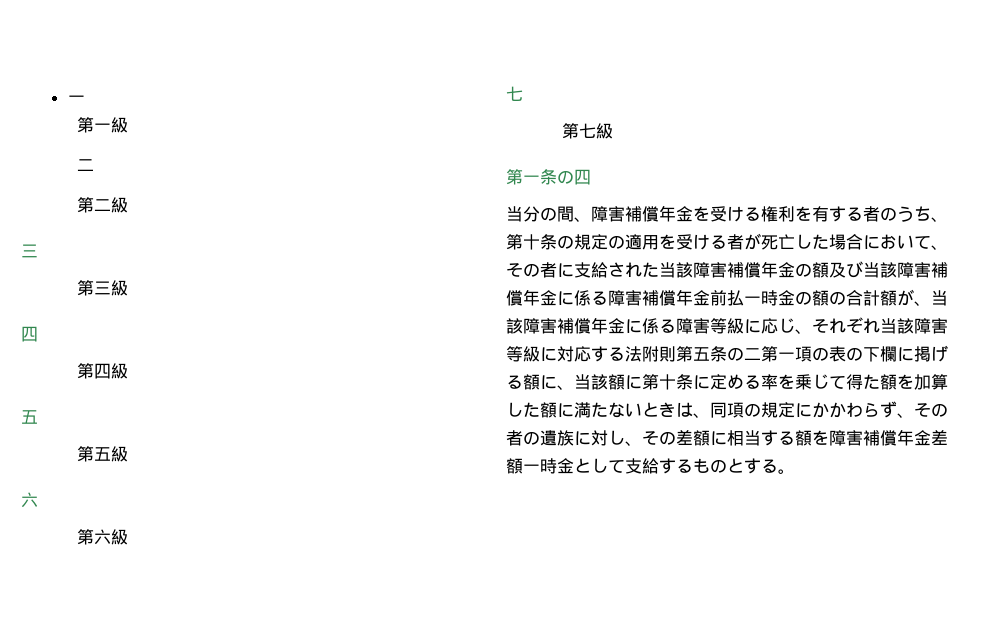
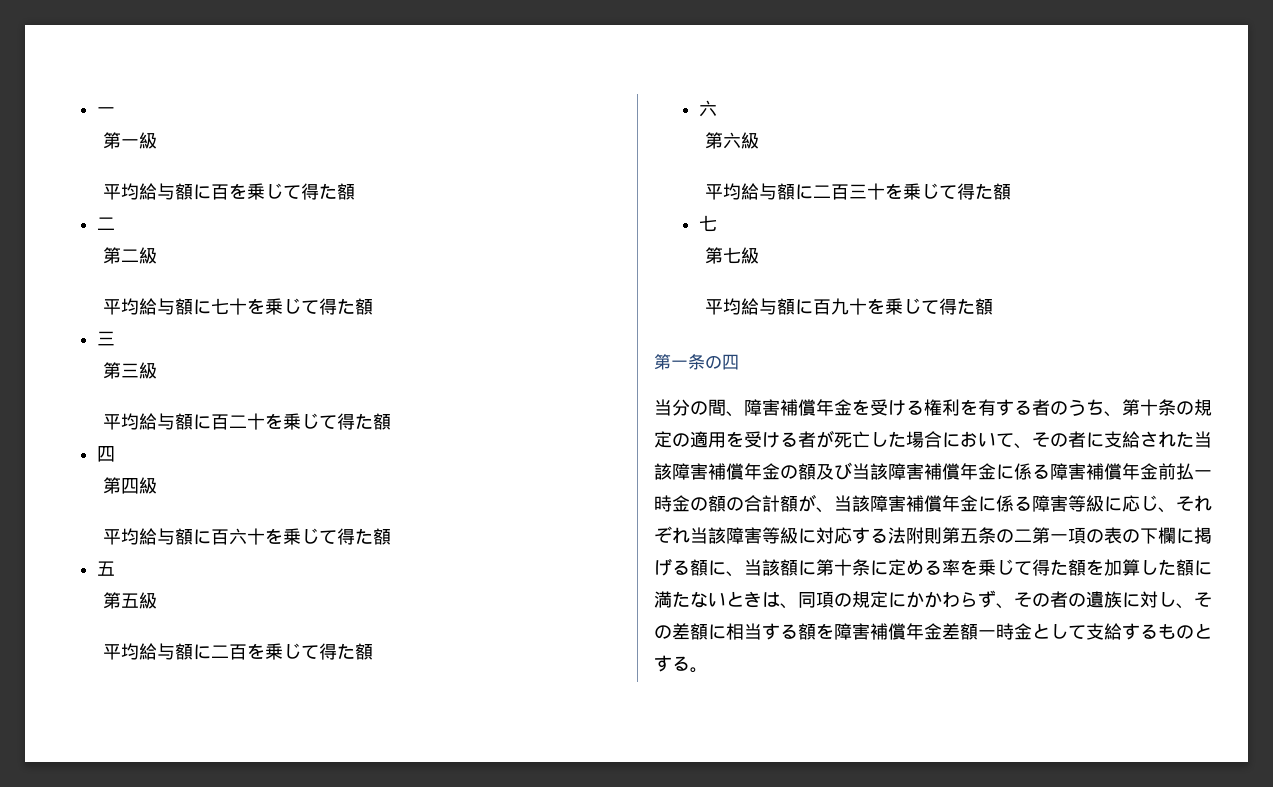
[77,159,95,171] [77,197,129,213] [21,244,38,258] [77,280,129,296] [21,326,38,342] [77,363,129,379] [21,410,38,424] [77,446,129,462] [21,492,38,508] [77,529,129,545] [506,86,523,101] [562,123,614,139] 二 // 第二級 // 三 // 第三級 // 四 // 第四級 // 五 // 第五級 // 六 // 第六級 // 七 // 第七級 -> [102,183,355,200] [96,217,115,230] [102,247,157,264] [102,298,373,315] [96,331,115,346] [102,362,157,379] [102,413,391,430] [96,446,115,462] [102,477,157,494] [102,528,391,545] [96,561,115,576] [102,592,157,609] [102,643,373,660] [698,100,717,117] [704,132,759,149] [704,183,1011,200] [698,215,717,232] [704,247,759,264] [704,298,993,315] 平均給与額に百を乗じて得た額 // 二 // 第二級 // 平均給与額に七十を乗じて得た額 // 三 // 第三級 // 平均給与額に百二十を乗じて得た額 // 四 // 第四級 // 平均給与額に百六十を乗じて得た額 // 五 // 第五級 // 平均給与額に二百を乗じて得た額 // 六 // 第六級 // 平均給与額に二百三十を乗じて得た額 // 七 // 第七級 // 平均給与額に百九十を乗じて得た額

